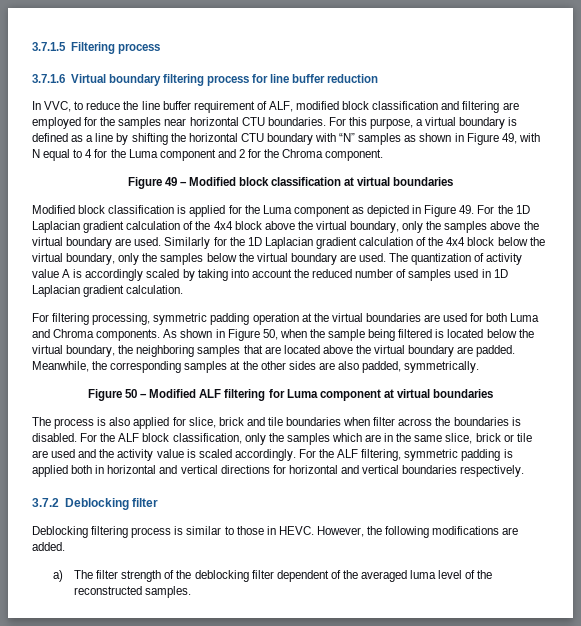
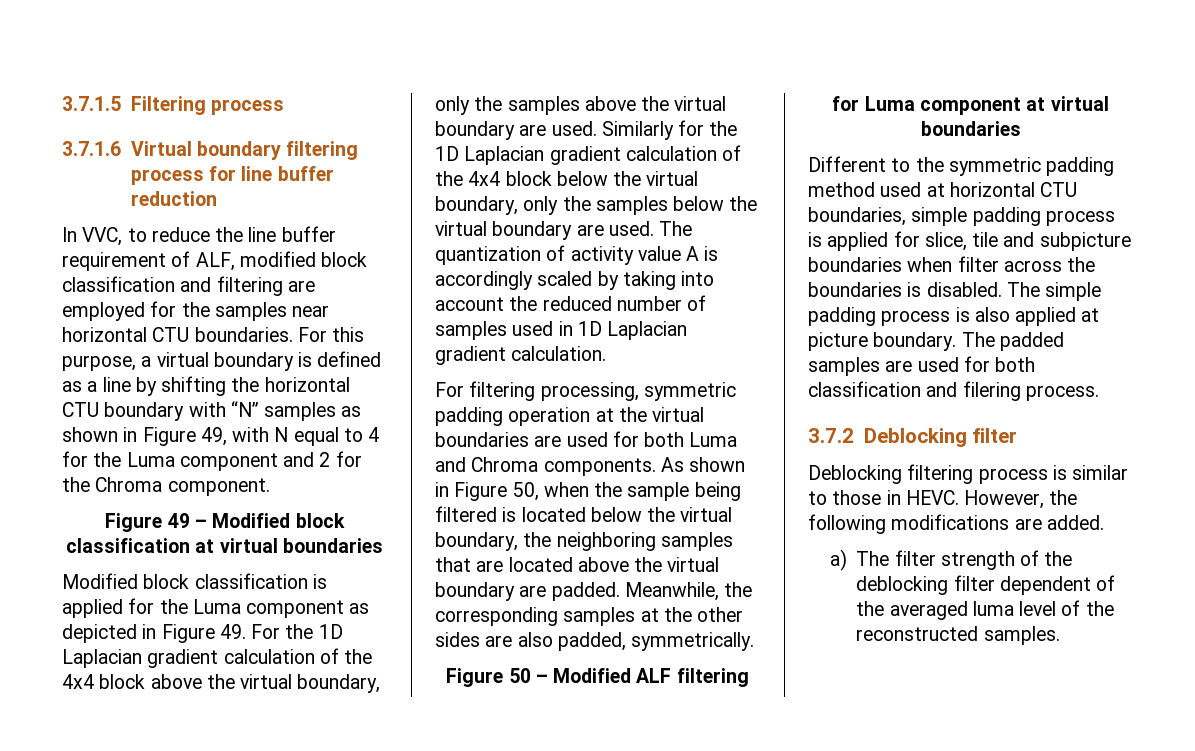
[32,417,131,429] The process is also -> [808,156,1115,176] [808,182,1078,197] [808,207,1115,226] [808,232,822,247] Different to the symmetric padding method used at horizontal CTU boundaries, simple padding process is
[218,417,283,426] brick and tile -> [972,232,1131,251] tile and subpicture
[80,433,532,445] [32,449,513,461] [32,465,525,477] For the ALF block classification, only the samples which are in the same slice, brick or tile are used and the activity value is scaled accordingly. For the ALF filtering, symmetric padding is applied both in horizontal and vertical directions for horizontal and vertical boundaries respectively. -> [1006,282,1102,301] [808,307,1100,326] [808,332,1064,351] [808,356,1036,376] [808,381,1099,401] The simple padding process is also applied at picture boundary. The padded samples are used for both classification and filering process.

